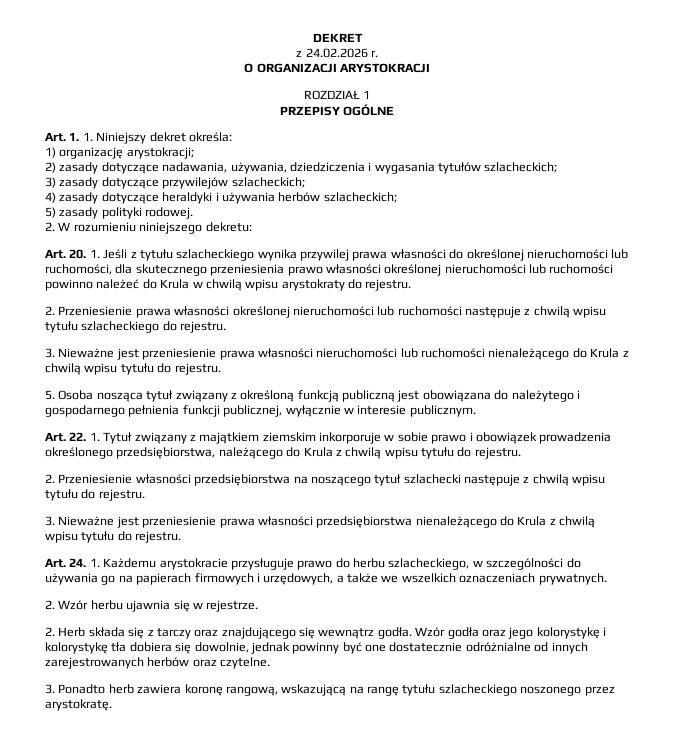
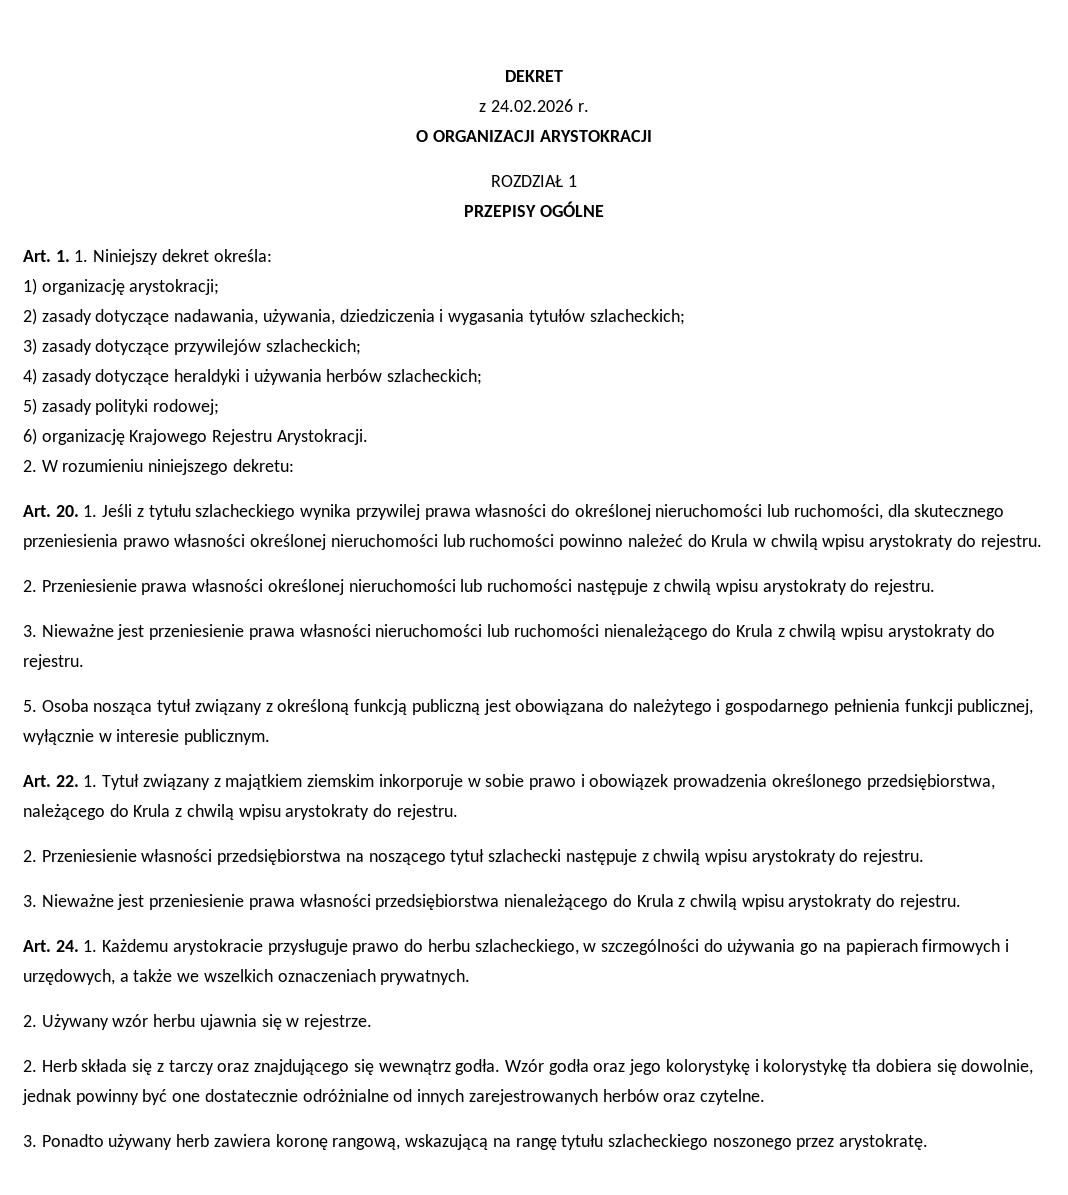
[145,207,194,219] rodowej. -> [153,399,220,415] [23,428,368,445] rodowej; // 6) organizację Krajowego Rejestru Arystokracji.
[45,321,160,333] tytułu szlacheckiego -> [762,579,847,595] arystokraty
[120,363,154,375] tytułu -> [887,624,972,640] arystokraty
[421,447,454,459] tytułu -> [285,804,370,820] arystokraty
[45,489,78,501] tytułu -> [751,849,836,865] arystokraty
[81,531,115,543] tytułu -> [788,894,873,910] arystokraty
[58,600,89,610] Wzór -> [41,1014,149,1030] Używany wzór
(106, 689) none -> [108,1134,173,1150] używany

